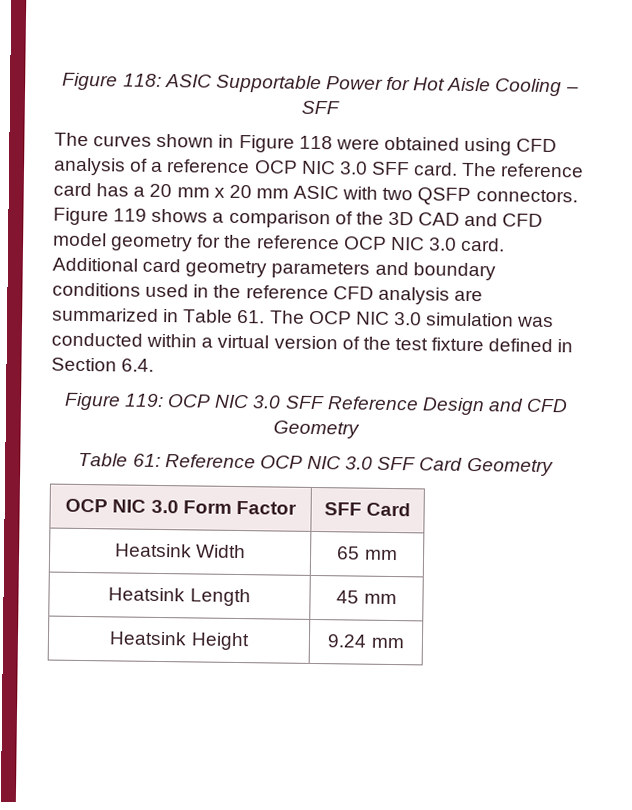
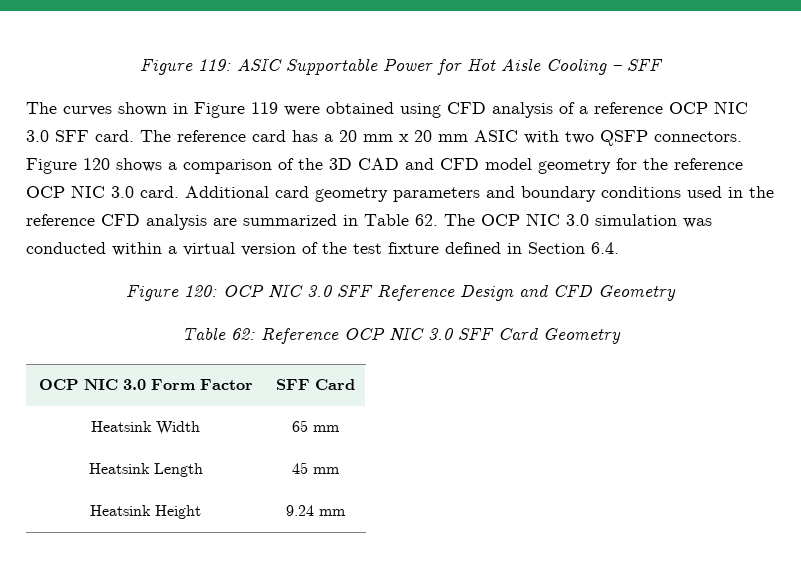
[62,72,162,91] Figure 118: -> [140,58,231,75] Figure 119:
[298,135,333,150] 118 -> [251,102,278,114] 119
[113,208,148,222] 119 -> [83,158,110,170] 120
[237,309,266,324] 61. -> [415,214,438,226] 62.
[124,393,165,408] 119: -> [184,285,217,297] 120:
[132,453,161,467] 61: -> [230,328,255,340] 62:

